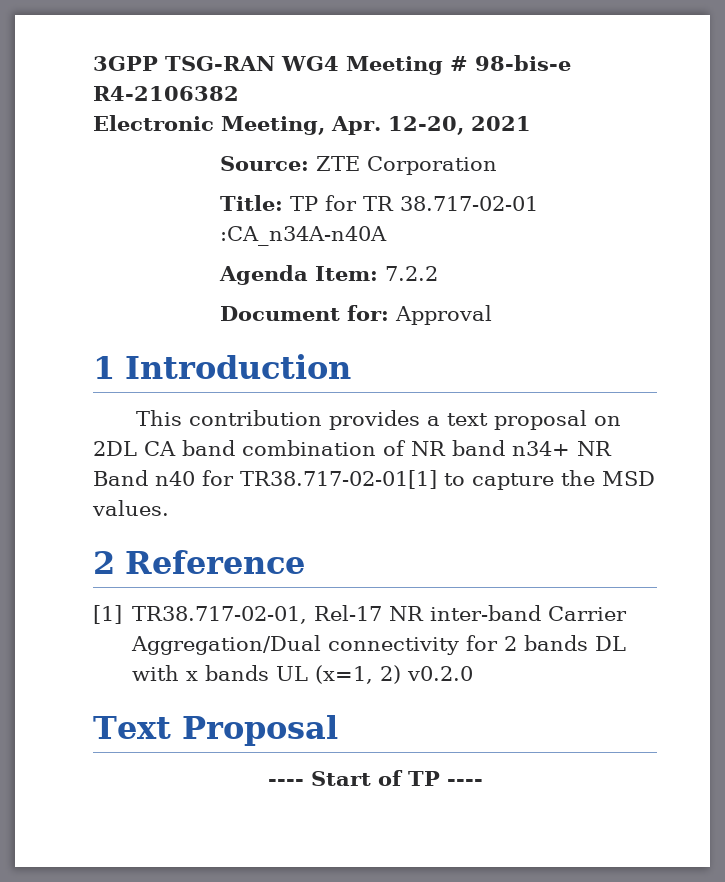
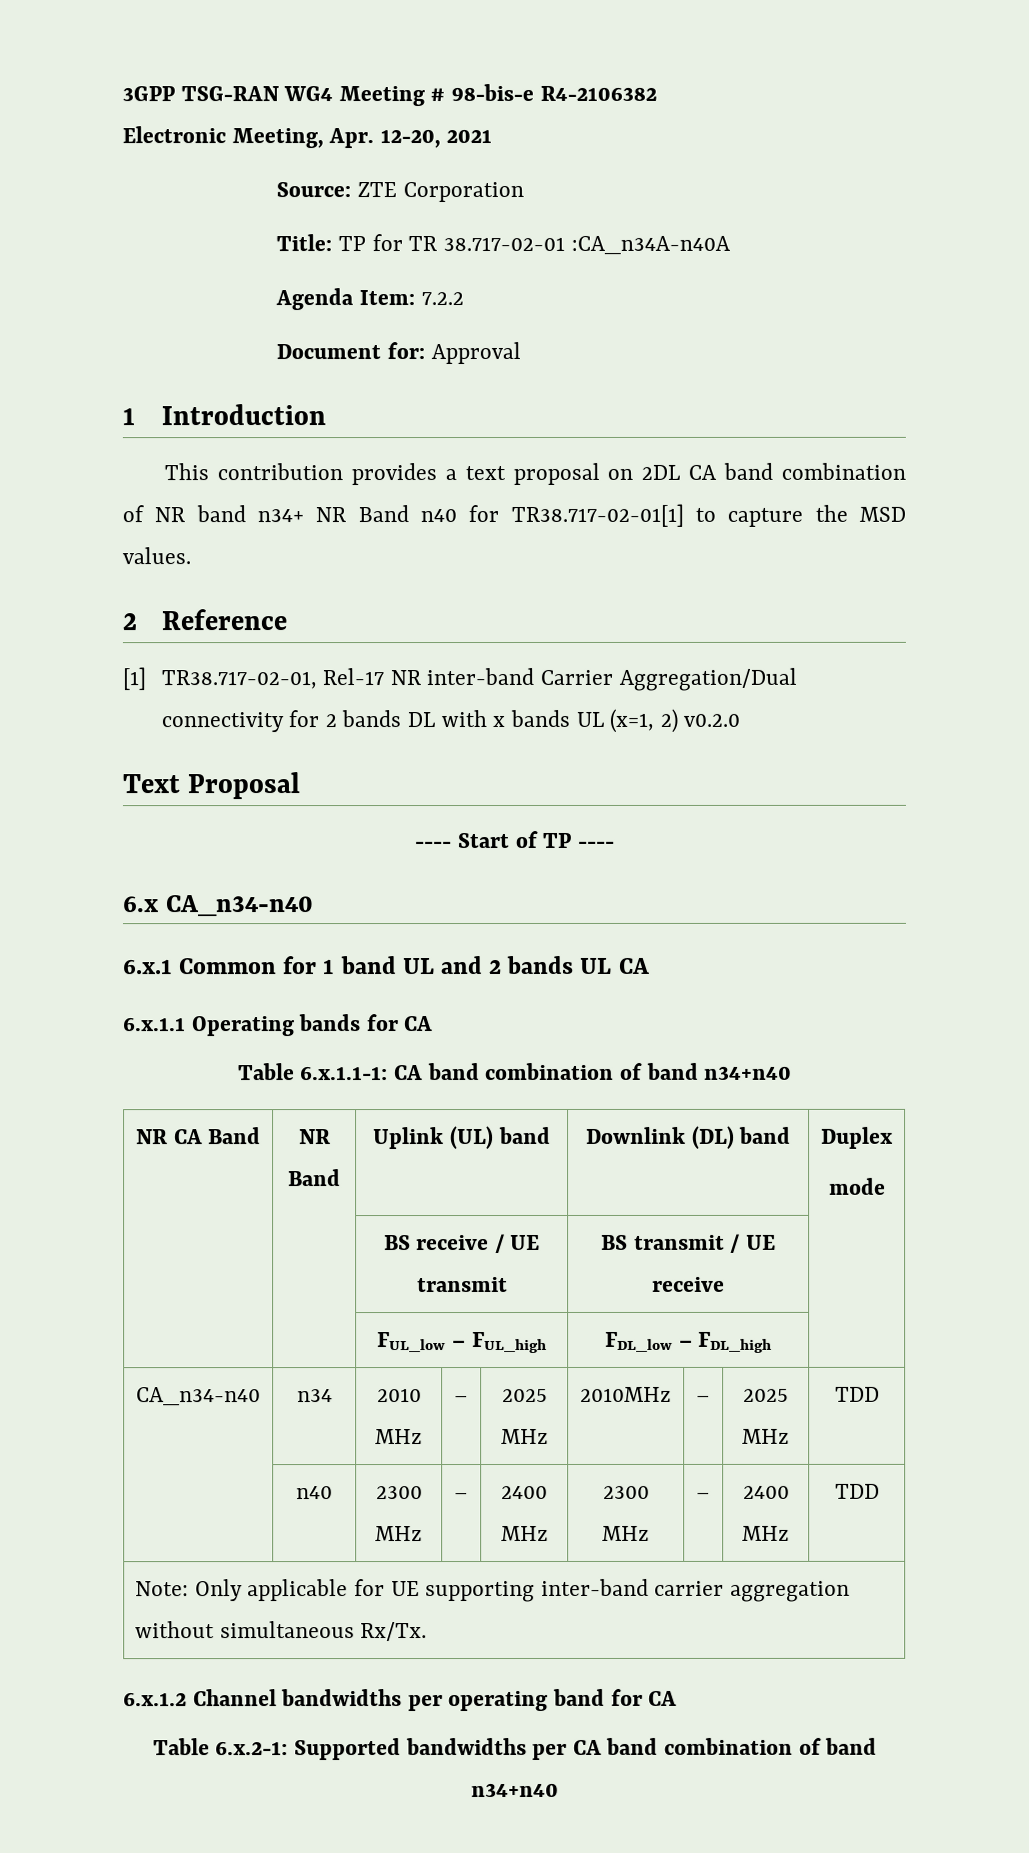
(483, 782) none -> [122,895,313,917] [123,955,650,975] [123,1014,434,1037] [237,1062,793,1081] [135,1127,262,1145] [298,1129,331,1145] [288,1169,341,1187] [373,1126,551,1150] [585,1125,792,1149] [821,1126,893,1149] [828,1177,886,1195] [383,1234,541,1254] [416,1277,508,1293] [601,1233,776,1253] [652,1276,725,1292] [377,1331,547,1354] [604,1331,773,1353] [136,1387,261,1407] [296,1389,333,1403] [376,1388,422,1403] [375,1429,423,1445] [454,1396,469,1403] [501,1388,548,1403] [500,1428,549,1445] [580,1386,672,1402] [696,1395,711,1402] [743,1388,789,1402] [742,1428,790,1444] [834,1386,880,1402] [296,1486,333,1500] [375,1486,423,1500] [375,1526,423,1542] [454,1493,469,1500] [500,1485,548,1500] [500,1525,549,1542] [602,1485,650,1499] [602,1525,650,1541] [696,1492,711,1499] [742,1485,790,1499] [742,1525,790,1541] [834,1483,880,1499] [135,1578,850,1603] [135,1621,428,1642] [123,1688,678,1712] [152,1737,878,1761] [471,1782,559,1798] // 6.x CA_n34-n40 // 6.x.1 Common for 1 band UL and 2 bands UL CA // 6.x.1.1 Operating bands for CA // Table 6.x.1.1-1: CA band combination of band n34+n40 // NR CA Band | NR Band | Uplink (UL) band | Downlink (DL) band | Duplex // mode // | | BS receive / UE transmit | BS transmit / UE receive | // | | FUL_low – FUL_high | FDL_low – FDL_high | // CA_n34-n40 | n34 | 2010 MHz | – | 2025 MHz | 2010MHz | – | 2025 MHz | TDD // | n40 | 2300 MHz | – | 2400 MHz | 2300 MHz | – | 2400 MHz | TDD // Note: Only applicable for UE supporting inter-band carrier aggregation without simultaneous Rx/Tx. // 6.x.1.2 Channel bandwidths per operating band for CA // Table 6.x.2-1: Supported bandwidths per CA band combination of band n34+n40

